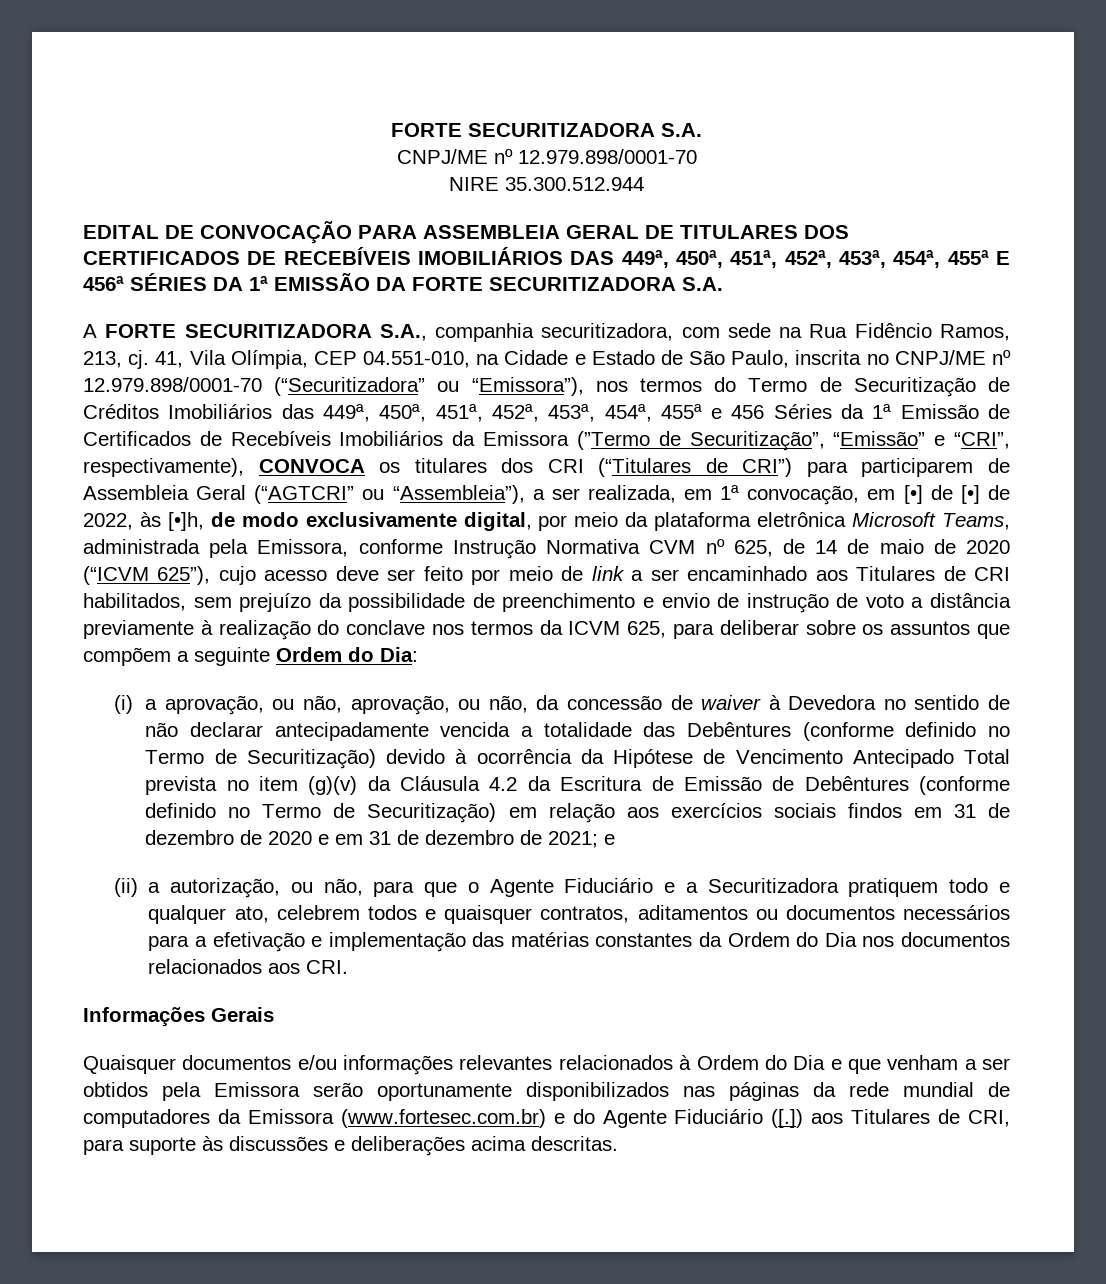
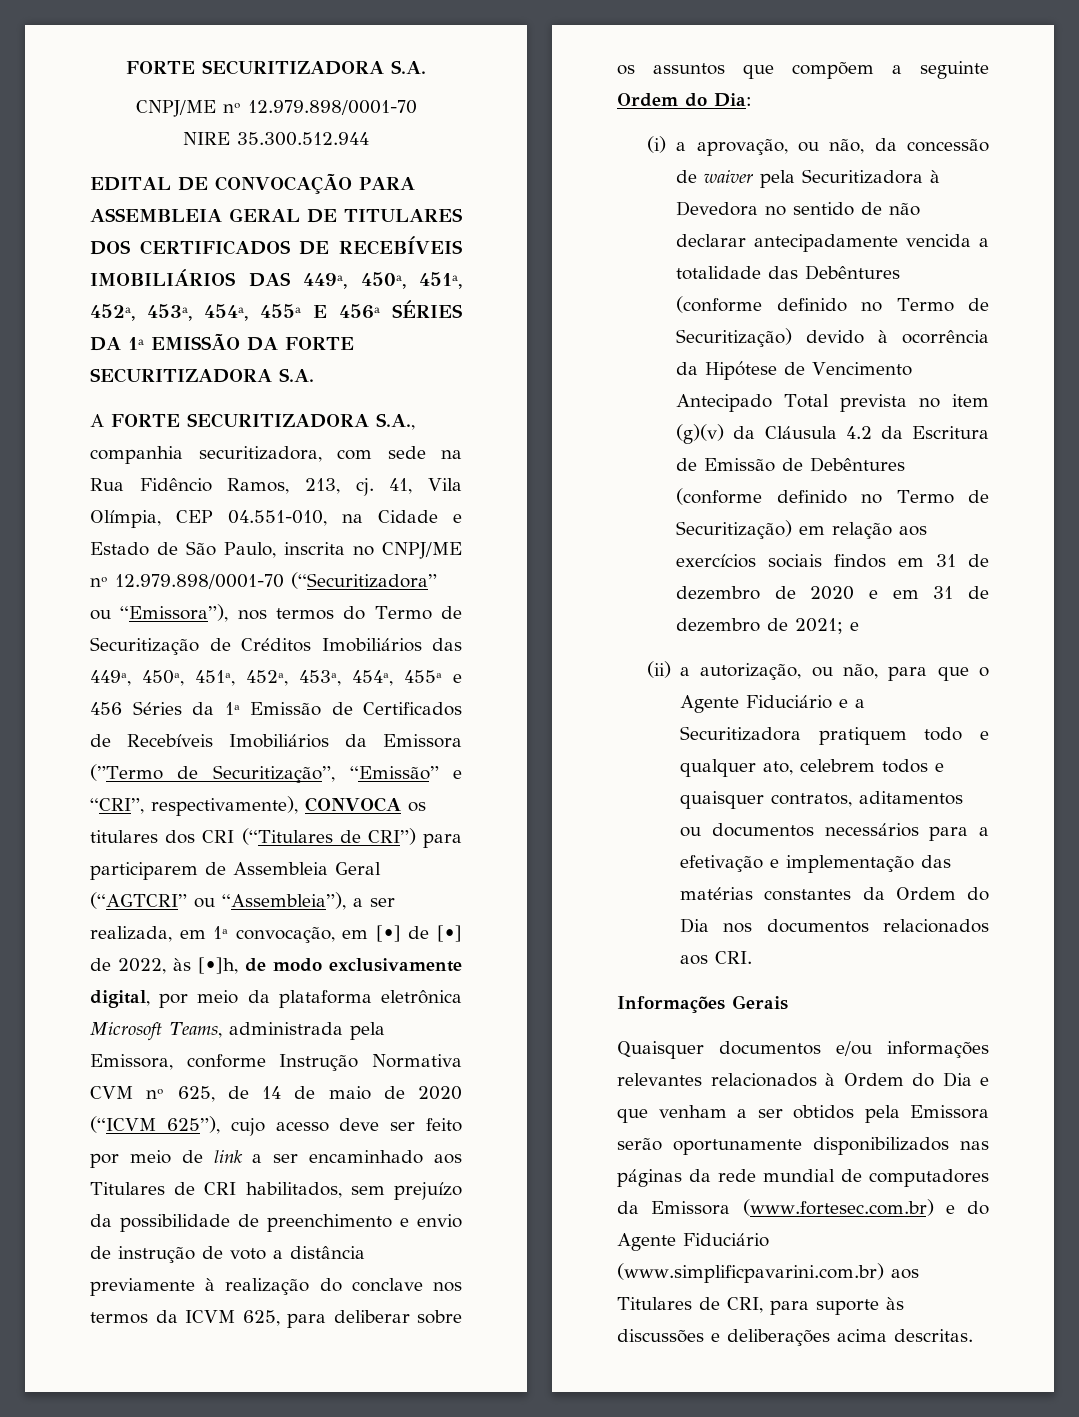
[350,695,528,715] aprovação, ou não, -> (865, 146) none
(762, 702) none -> [760,169,924,188] pela Securitizadora
[771,1109,804,1128] ([.]) -> [617,1263,884,1283] (www.simplificpavarini.com.br)

